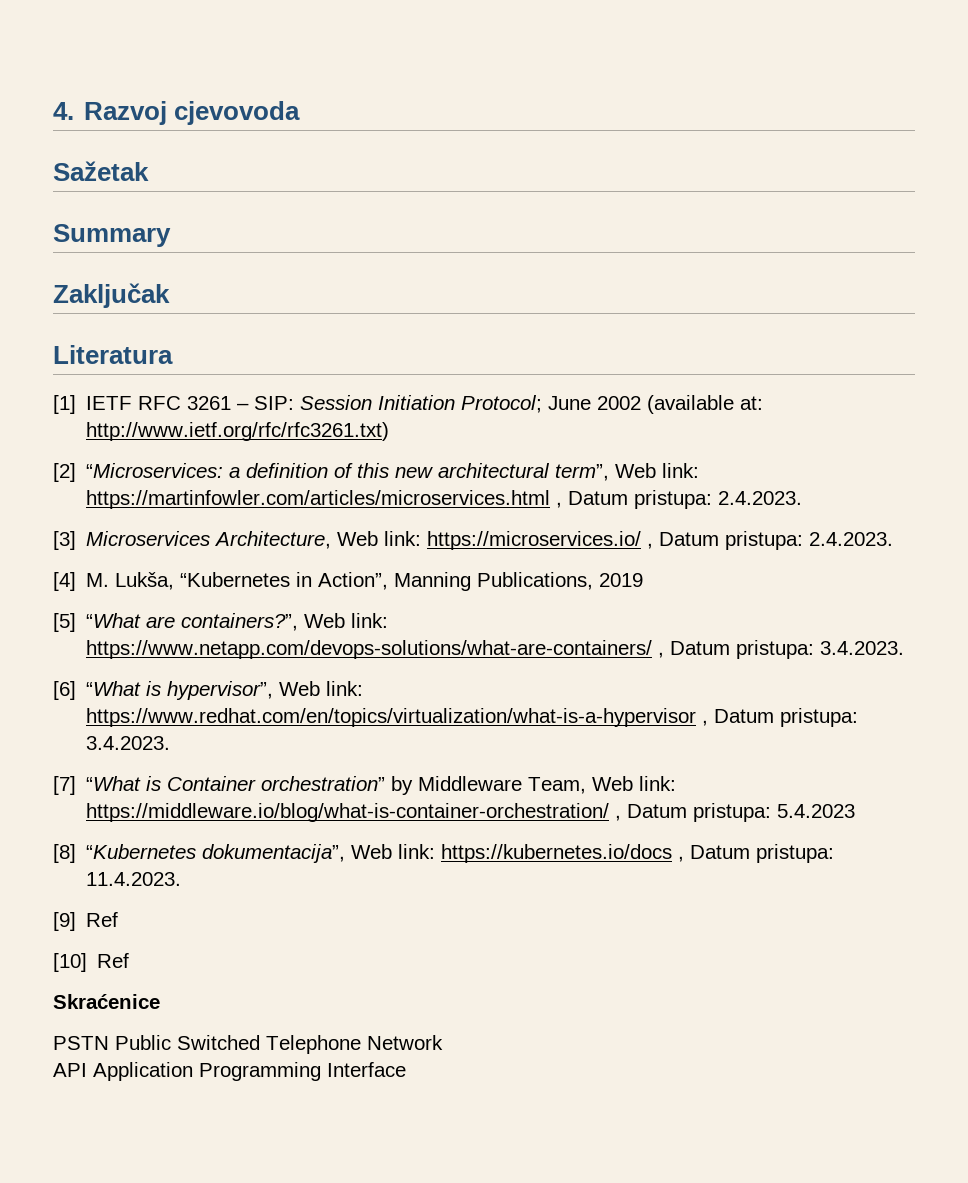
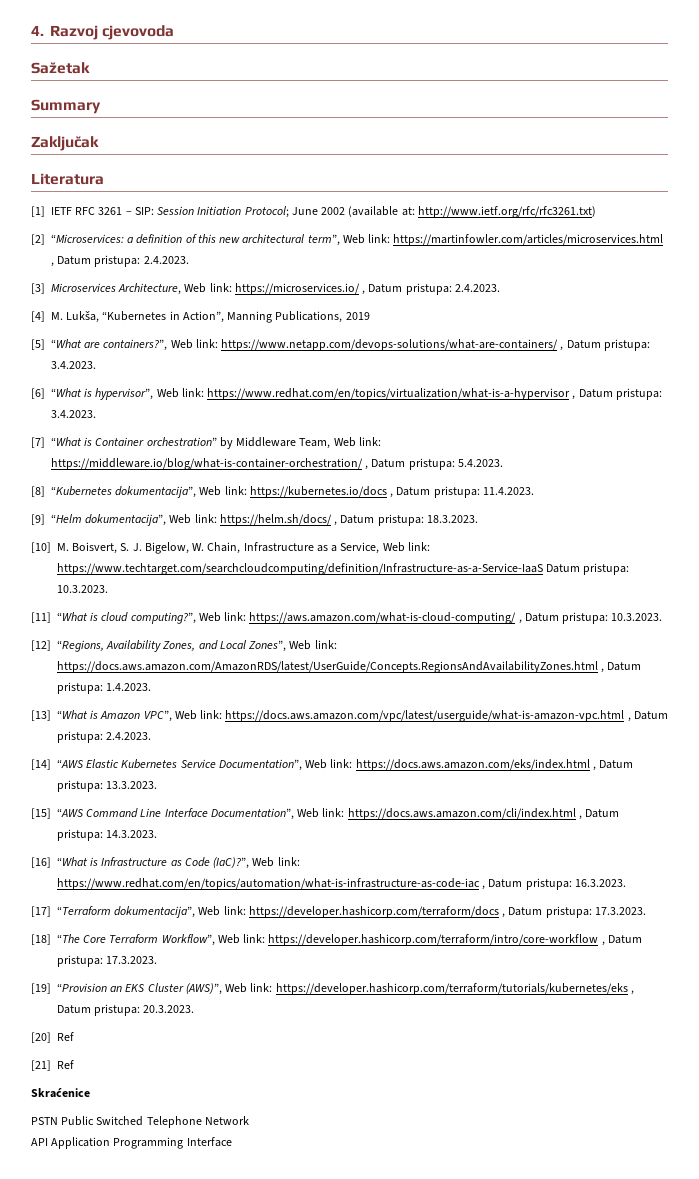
[777,804,856,818] 5.4.2023 -> [457,459,503,467] 5.4.2023.
[86,912,119,927] [53,953,87,972] Ref // [10] -> [51,514,478,526] [31,542,430,554] [57,563,630,575] [57,585,108,593] [31,612,663,624] [31,640,337,652] [57,661,642,673] [57,682,152,694] [31,710,668,722] [57,731,152,743] [31,759,634,771] [57,780,158,792] [31,808,620,820] [57,829,158,841] [31,857,300,869] [57,878,626,890] [31,906,646,918] [31,934,642,946] [57,955,158,967] [31,983,634,995] [57,1004,195,1016] [31,1032,74,1043] [31,1060,51,1071] “Helm dokumentacija”, Web link: https://helm.sh/docs/ , Datum pristupa: 18.3.2023. // [10] M. Boisvert, S. J. Bigelow, W. Chain, Infrastructure as a Service, Web link: https://www.techtarget.com/searchcloudcomputing/definition/Infrastructure-as-a-Service-IaaS Datum pristupa: 10.3.2023. // [11] “What is cloud computing?”, Web link: https://aws.amazon.com/what-is-cloud-computing/ , Datum pristupa: 10.3.2023. // [12] “Regions, Availability Zones, and Local Zones”, Web link: https://docs.aws.amazon.com/AmazonRDS/latest/UserGuide/Concepts.RegionsAndAvailabilityZones.html , Datum pristupa: 1.4.2023. // [13] “What is Amazon VPC”, Web link: https://docs.aws.amazon.com/vpc/latest/userguide/what-is-amazon-vpc.html , Datum pristupa: 2.4.2023. // [14] “AWS Elastic Kubernetes Service Documentation”, Web link: https://docs.aws.amazon.com/eks/index.html , Datum pristupa: 13.3.2023. // [15] “AWS Command Line Interface Documentation”, Web link: https://docs.aws.amazon.com/cli/index.html , Datum pristupa: 14.3.2023. // [16] “What is Infrastructure as Code (IaC)?”, Web link: https://www.redhat.com/en/topics/automation/what-is-infrastructure-as-code-iac , Datum pristupa: 16.3.2023. // [17] “Terraform dokumentacija”, Web link: https://developer.hashicorp.com/terraform/docs , Datum pristupa: 17.3.2023. // [18] “The Core Terraform Workflow”, Web link: https://developer.hashicorp.com/terraform/intro/core-workflow , Datum pristupa: 17.3.2023. // [19] “Provision an EKS Cluster (AWS)”, Web link: https://developer.hashicorp.com/terraform/tutorials/kubernetes/eks , Datum pristupa: 20.3.2023. // [20] Ref // [21]

